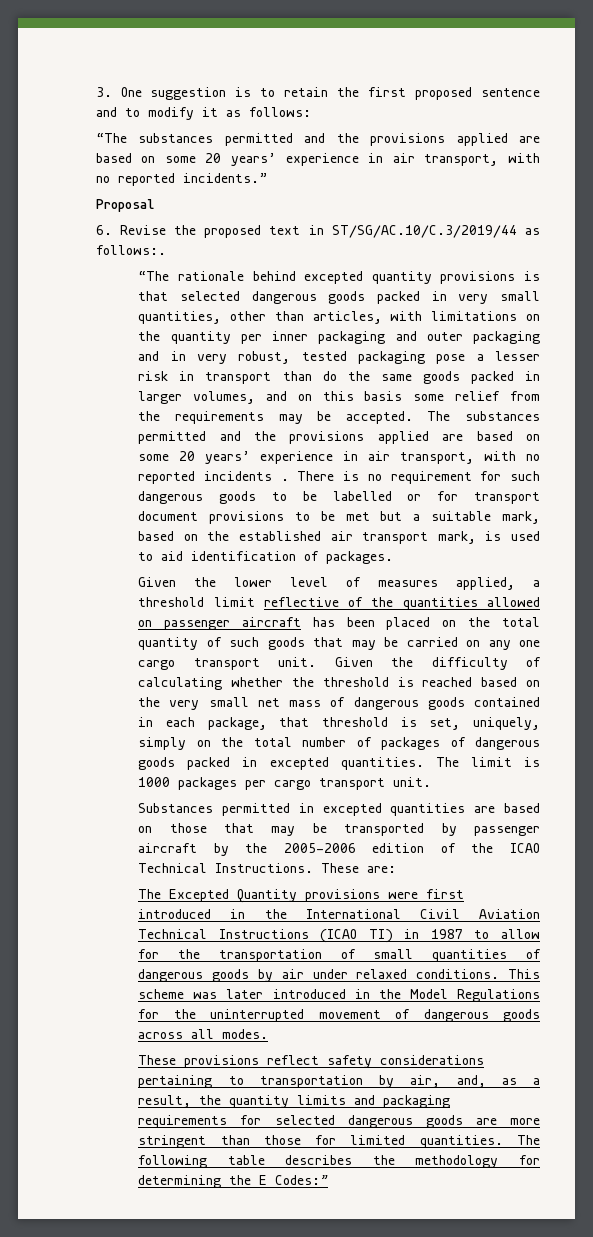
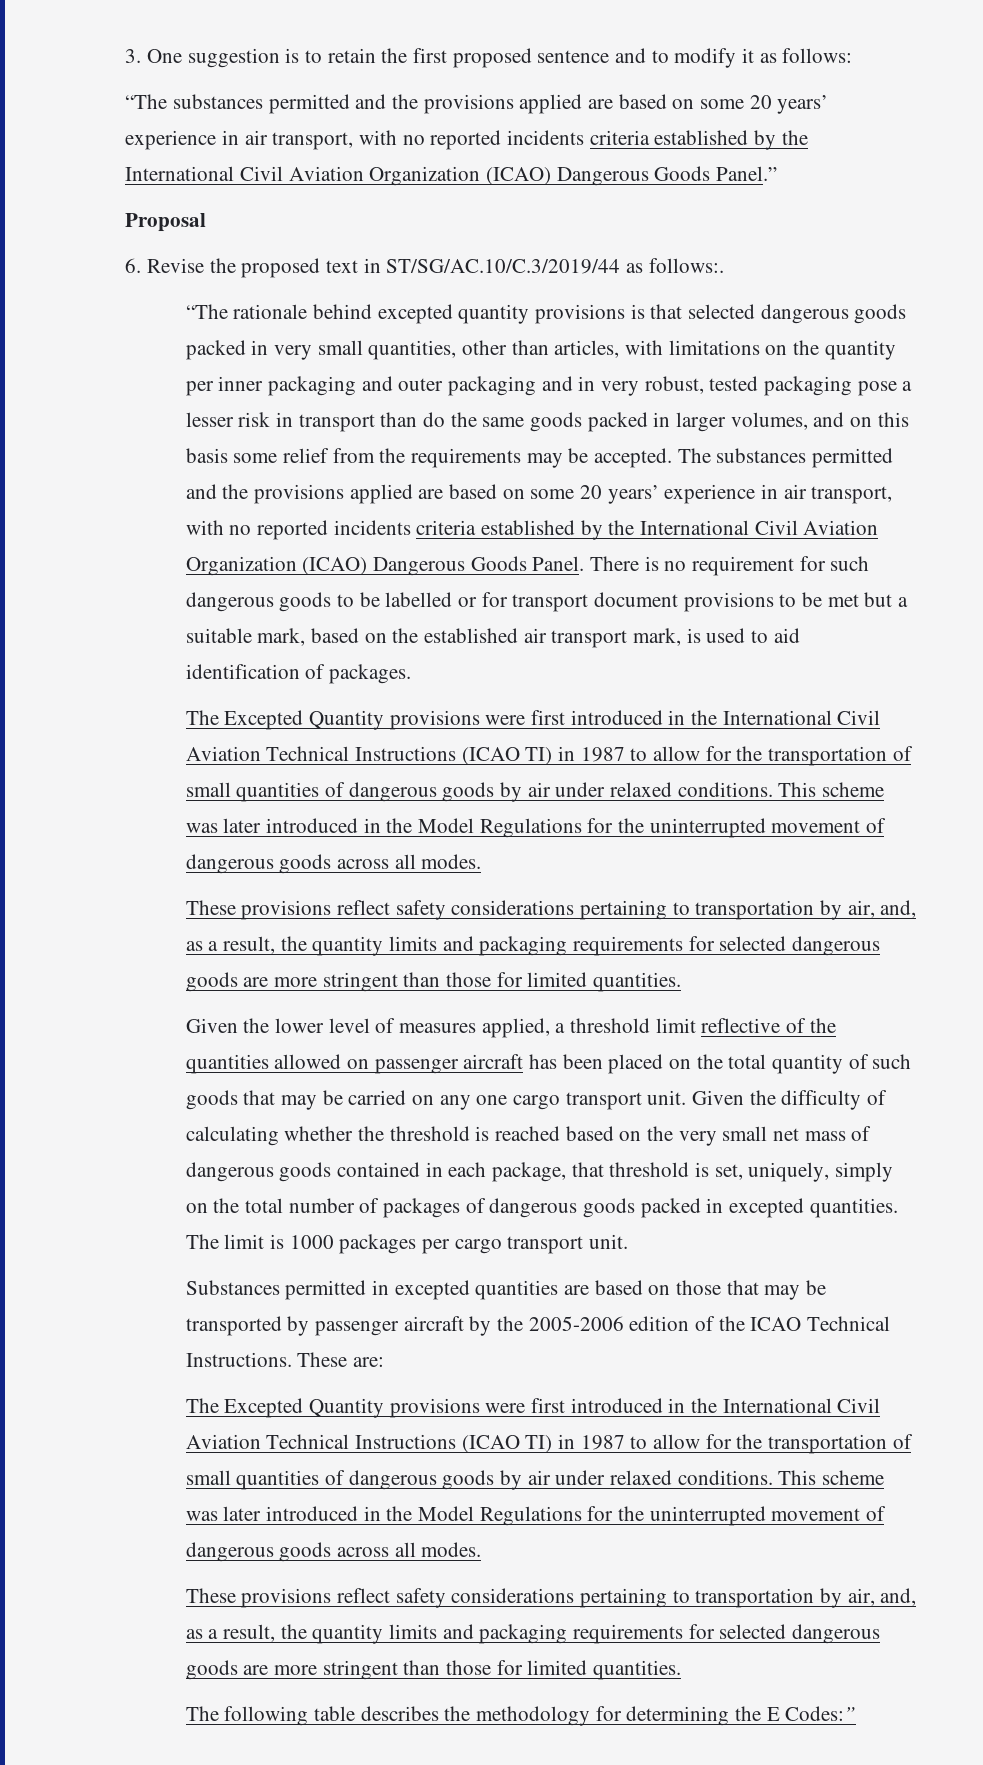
[182,173,268,183] incidents.” -> [507,130,808,150] [125,166,778,186] incidents criteria established by the International Civil Aviation Organization (ICAO) Dangerous Goods Panel.”
[280,479,289,481] . -> [416,520,879,540] [185,556,585,576] criteria established by the International Civil Aviation Organization (ICAO) Dangerous Goods Panel.
(394, 557) none -> [185,710,881,730] [185,746,913,766] [185,782,885,802] [185,818,887,838] [185,854,482,874] [185,900,917,920] [185,936,881,956] [185,972,682,992] // The Excepted Quantity provisions were first introduced in the International Civil Aviation Technical Instructions (ICAO TI) in 1987 to allow for the transportation of small quantities of dangerous goods by air under relaxed conditions. This scheme was later introduced in the Model Regulations for the uninterrupted movement of dangerous goods across all modes. // These provisions reflect safety considerations pertaining to transportation by air, and, as a result, the quantity limits and packaging requirements for selected dangerous goods are more stringent than those for limited quantities.
(503, 1141) none -> (682, 1670) //

